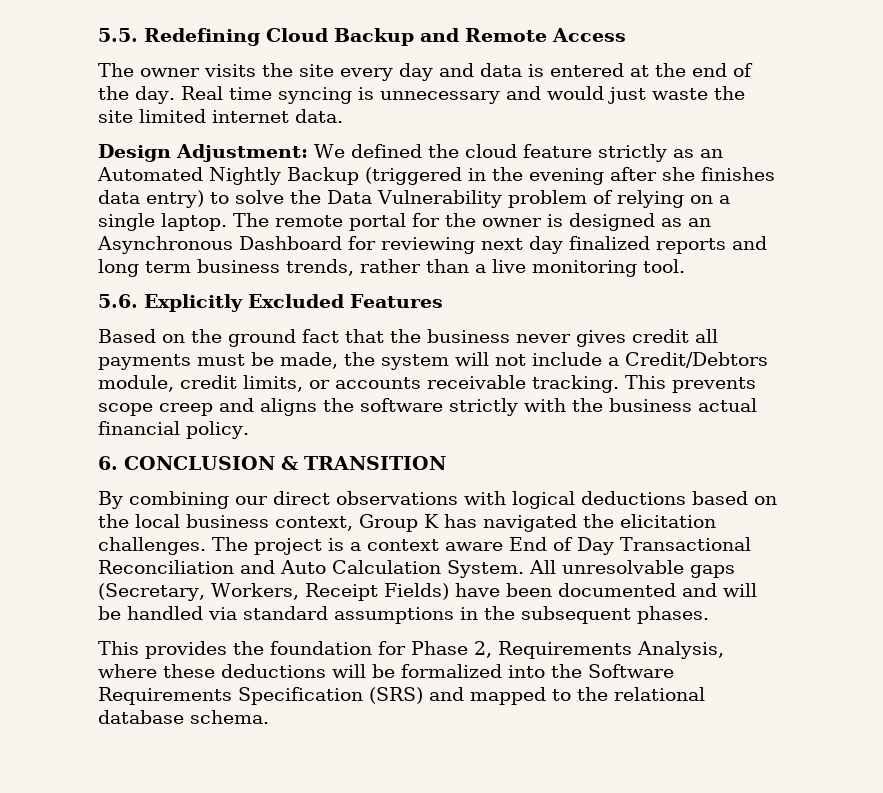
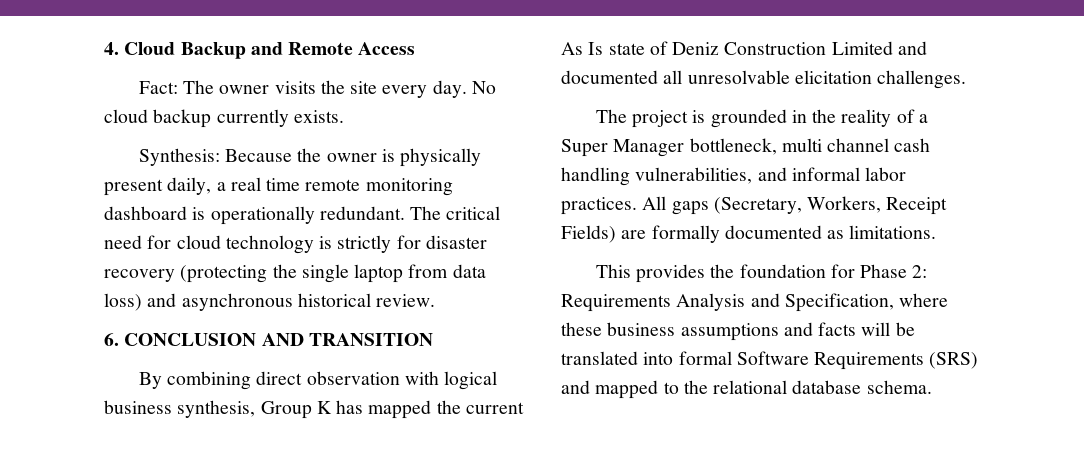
[98,28,260,46] 5.5. Redefining -> [104,42,119,55] 4.
(626, 35) none -> [138,81,178,94] Fact:
[399,63,753,81] [98,86,745,104] [98,109,343,123] [98,144,723,162] [97,167,775,185] [98,190,730,208] [98,213,711,231] [97,236,767,254] [98,259,685,277] [98,294,443,312] [98,329,718,347] [98,352,768,370] [98,375,756,393] [98,398,757,416] [98,421,249,439] day and data is entered at the end of the day. Real time syncing is unnecessary and would just waste the site limited internet data. // Design Adjustment: We defined the cloud feature strictly as an Automated Nightly Backup (triggered in the evening after she finishes data entry) to solve the Data Vulnerability problem of relying on a single laptop. The remote portal for the owner is designed as an Asynchronous Dashboard for reviewing next day finalized reports and long term business trends, rather than a live monitoring tool. // 5.6. Explicitly Excluded Features // Based on the ground fact that the business never gives credit all payments must be made, the system will not include a Credit/Debtors module, credit limits, or accounts receivable tracking. This prevents scope creep and aligns the software strictly with the business actual financial policy. -> [432,80,496,98] [104,109,344,128] [138,148,482,167] [104,177,453,196] [104,206,501,225] [104,235,487,254] [104,264,486,283] [104,293,436,311] day. No cloud backup currently exists. // Synthesis: Because the owner is physically present daily, a real time remote monitoring dashboard is operationally redundant. The critical need for cloud technology is strictly for disaster recovery (protecting the single laptop from data loss) and asynchronous historical review.
[280,456,298,470] & -> [261,333,304,346] AND
[235,491,777,509] [98,514,614,532] our direct observations with logical deductions based on the local business context, Group K has navigated the -> [256,371,498,390] [104,400,524,419] [561,41,927,55] [561,70,790,84] direct observation with logical business synthesis, Group K has mapped the current As Is state of Deniz Construction Limited and documented all unresolvable
(206, 546) none -> (967, 79) //
[350,537,751,555] [98,560,684,578] a context aware End of Day Transactional Reconciliation and Auto Calculation System. All unresolvable -> [710,109,928,128] [561,138,931,157] [561,167,907,186] [561,196,667,215] grounded in the reality of a Super Manager bottleneck, multi channel cash handling vulnerabilities, and informal labor practices. All
[454,583,757,597] [98,606,709,624] have been documented and will be handled via standard assumptions in the subsequent phases. -> [621,225,937,243] are formally documented as limitations.
[474,641,724,659] [98,664,582,678] 2, Requirements Analysis, where these deductions will be formalized into the -> [912,265,928,278] [561,293,949,312] [561,322,915,341] [561,351,732,365] 2: Requirements Analysis and Specification, where these business assumptions and facts will be translated into formal
[238,687,363,705] Specification -> (925, 361) none

